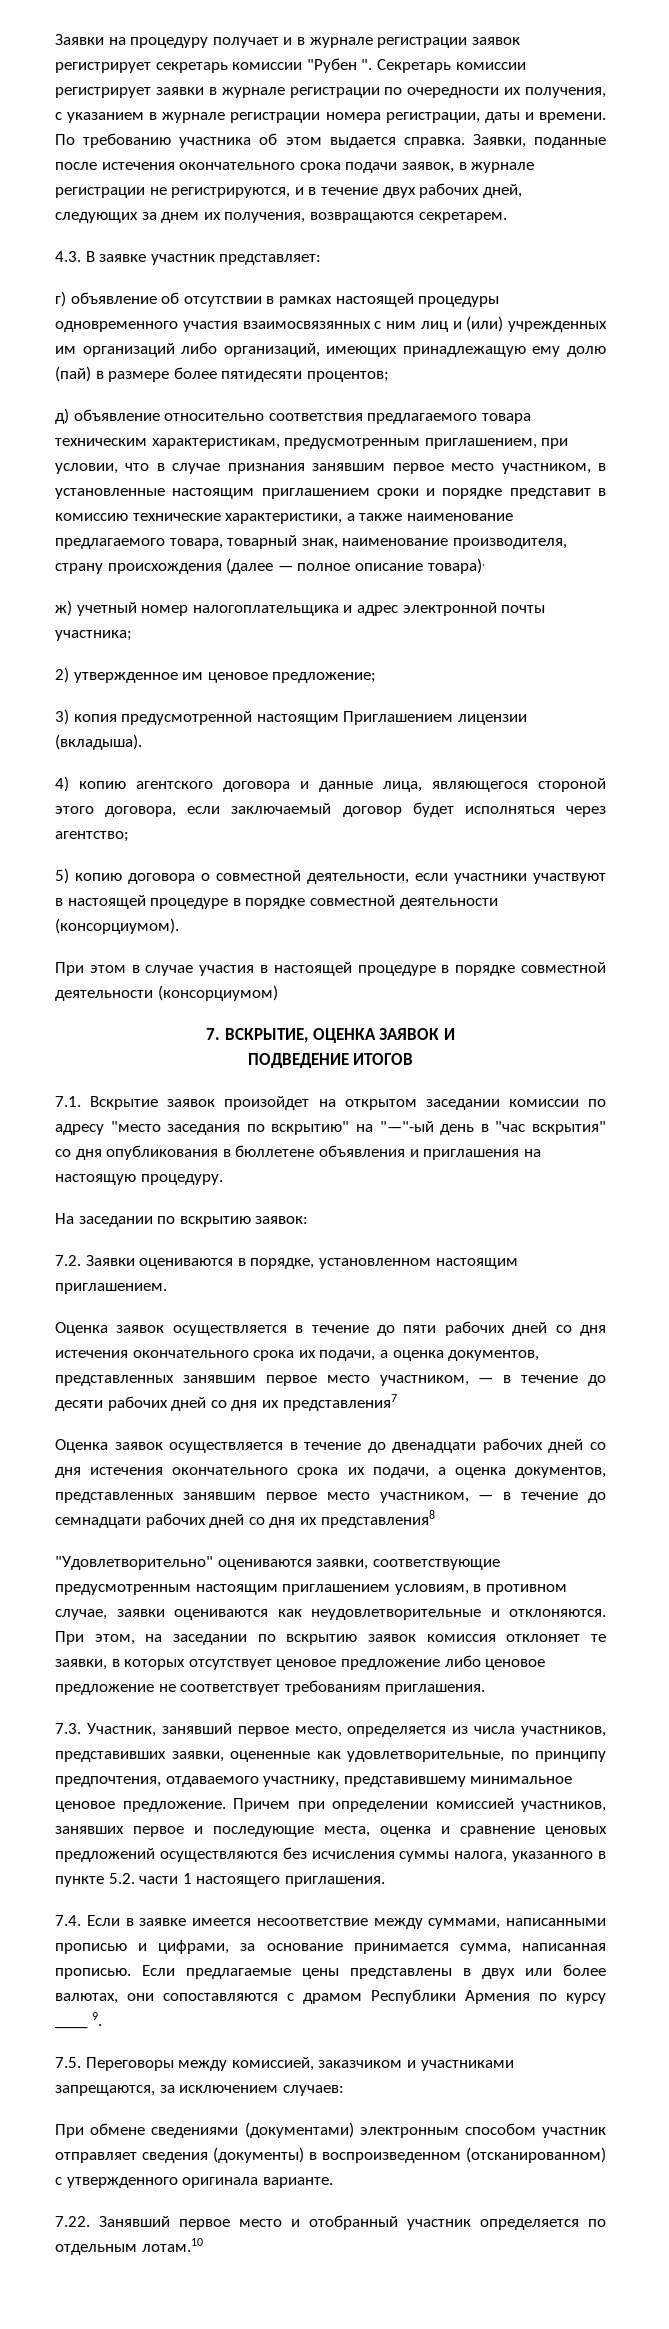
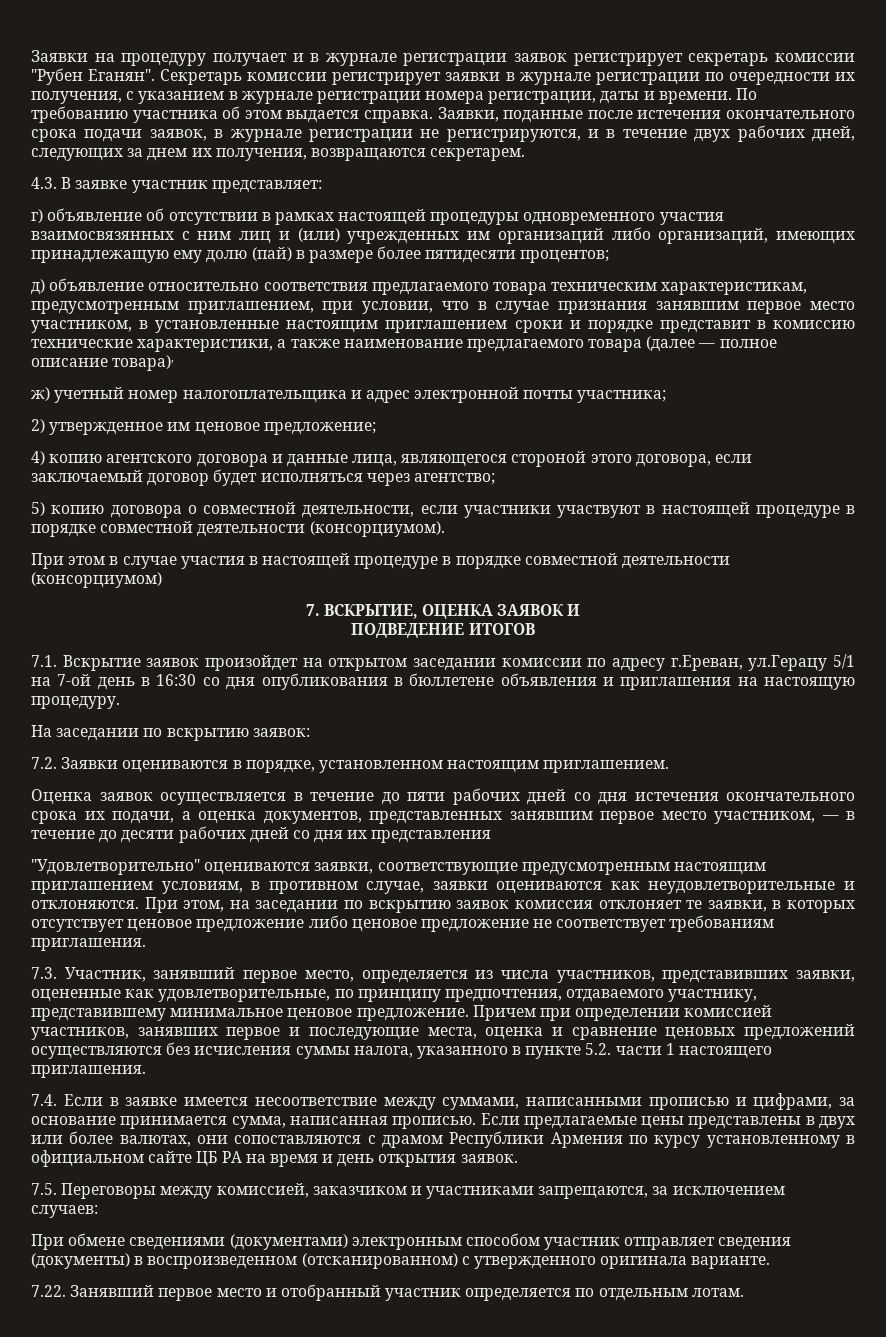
[361,59,373,70] ". -> [88,69,156,81] Еганян".
[169,535,567,549] [55,563,222,574] товара, товарный знак, наименование производителя, страну происхождения -> [588,339,643,352] товара
[55,709,527,725] [55,734,142,750] // 3) копия предусмотренной настоящим Приглашением лицензии (вкладыша). -> (376, 428) none
[110,1121,607,1135] "место заседания по вскрытию" на "—"-ый день в "час вскрытия" -> [670,654,855,671] [31,674,197,690] г.Ереван, ул.Герацу 5/1 на 7-ой день в 16:30
[282,1394,397,1411] [55,1438,606,1453] [55,1467,606,1478] [55,1492,606,1503] [55,1510,435,1528] представления7 // Оценка заявок осуществляется в течение до двенадцати рабочих дней со дня истечения окончательного срока их подачи, а оценка документов, представленных занявшим первое место участником, — в течение до семнадцати рабочих дней со дня их представления8 -> [371,830,492,843] представления
[55,2026,88,2029] [91,2012,102,2026] ____ 9. -> [706,1135,856,1148] [31,1150,518,1167] установленному в официальном сайте ЦБ РА на время и день открытия заявок.
[141,2238,203,2252] лотам.10 -> [691,1288,744,1297] лотам.

